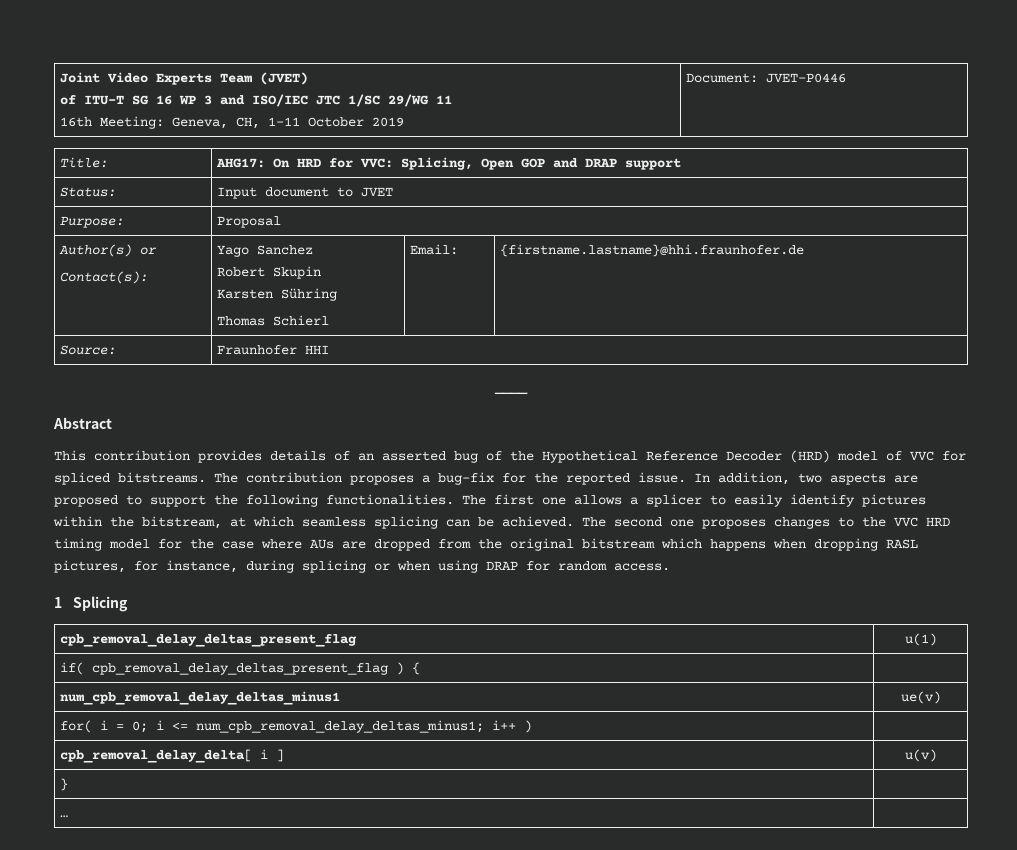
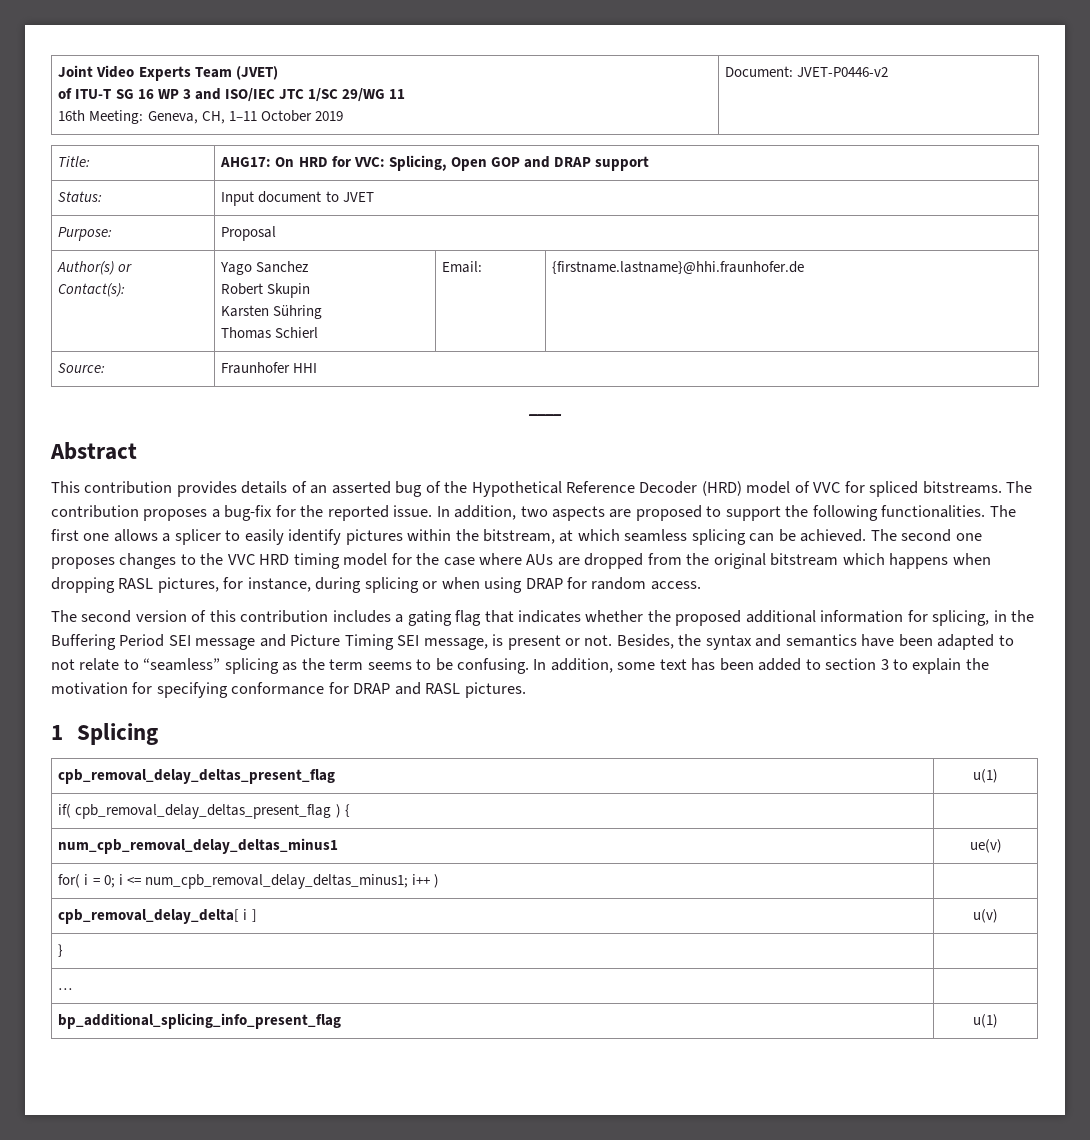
[765,73,846,83] JVET-P0446 -> [797,67,889,77] JVET-P0446-v2
(670, 567) none -> [51,610,1035,626] [51,634,1014,650] [51,658,989,674] [51,682,526,698] // The second version of this contribution includes a gating flag that indicates whether the proposed additional information for splicing, in the Buffering Period SEI message and Picture Timing SEI message, is present or not. Besides, the syntax and semantics have been adapted to not relate to “seamless” splicing as the term seems to be confusing. In addition, some text has been added to section 3 to explain the motivation for specifying conformance for DRAP and RASL pictures.
(68, 816) none -> [58,1013,342,1029] [973,1014,998,1028] // bp_additional_splicing_info_present_flag | u(1)

